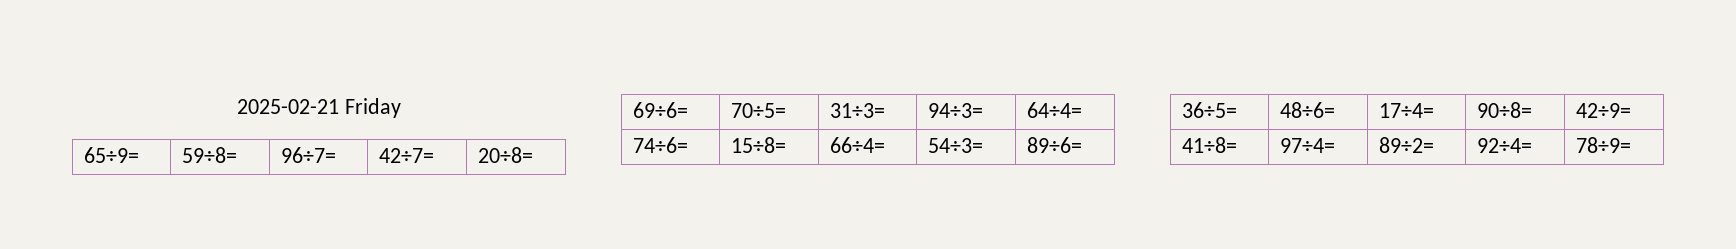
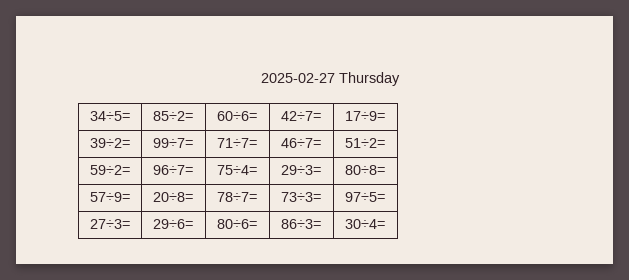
[237,98,401,118] [84,147,140,163] [182,147,238,163] [281,147,337,163] [379,148,435,163] [478,147,534,163] [633,102,689,118] [731,103,787,118] [830,103,886,118] [928,103,984,118] [1027,102,1083,118] [633,137,689,153] [731,137,787,153] [830,137,886,153] [928,138,984,153] [1027,137,1083,153] [1182,102,1238,118] [1280,102,1336,118] [1379,103,1435,118] [1477,102,1533,118] [1576,103,1632,118] [1182,137,1238,153] [1280,138,1336,153] [1379,137,1435,153] [1477,138,1533,153] [1576,137,1632,153] 2025-02-21 Friday // 65÷9= | 59÷8= | 96÷7= | 42÷7= | 20÷8= // 69÷6= | 70÷5= | 31÷3= | 94÷3= | 64÷4= // 74÷6= | 15÷8= | 66÷4= | 54÷3= | 89÷6= // 36÷5= | 48÷6= | 17÷4= | 90÷8= | 42÷9= // 41÷8= | 97÷4= | 89÷2= | 92÷4= | 78÷9= -> [261,72,400,86] [89,111,130,121] [152,111,193,121] [216,111,257,121] [280,111,321,121] [344,111,385,121] [89,138,130,148] [152,138,193,148] [216,138,257,148] [280,138,321,148] [344,138,385,148] [89,165,130,175] [152,165,193,175] [216,165,257,175] [280,165,321,175] [344,165,385,175] [89,192,130,202] [152,192,193,202] [216,192,257,202] [280,192,321,202] [344,192,385,202] [89,219,130,229] [152,219,193,229] [216,219,257,229] [280,219,321,229] [344,219,385,229] 2025-02-27 Thursday // 34÷5= | 85÷2= | 60÷6= | 42÷7= | 17÷9= // 39÷2= | 99÷7= | 71÷7= | 46÷7= | 51÷2= // 59÷2= | 96÷7= | 75÷4= | 29÷3= | 80÷8= // 57÷9= | 20÷8= | 78÷7= | 73÷3= | 97÷5= // 27÷3= | 29÷6= | 80÷6= | 86÷3= | 30÷4=

